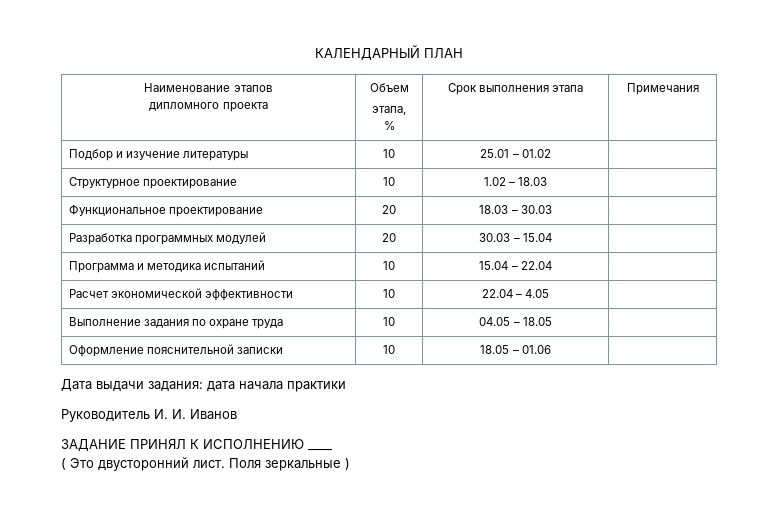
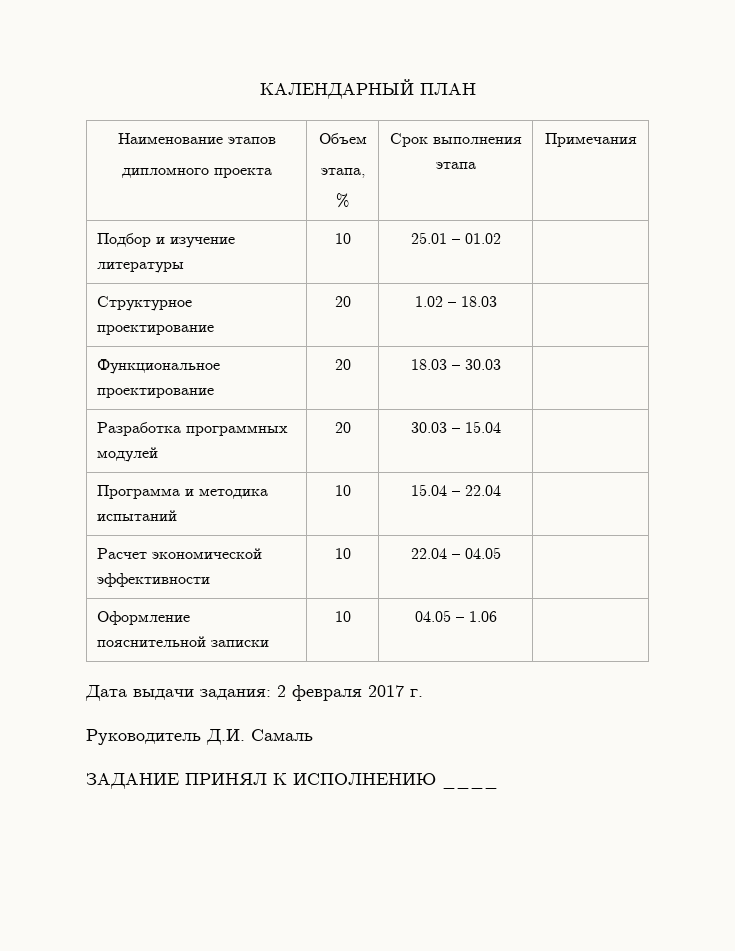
[383,177,395,186] 10 -> [334,296,351,307] 20
[525,289,550,298] [68,317,284,329] [383,317,395,326] [479,317,552,326] 4.05 | // Выполнение задания по охране труда | 10 | 04.05 – 18.05 -> [464,547,501,559] 04.05
[480,345,551,354] 18.05 – 01.06 -> [414,610,497,622] 04.05 – 1.06
[207,381,346,392] [61,409,237,422] дата начала практики // Руководитель И. И. Иванов -> [277,685,423,701] [86,729,313,745] 2 февраля 2017 г. // Руководитель Д.И. Самаль
[61,457,350,471] // ( Это двусторонний лист. Поля зеркальные ) -> (498, 787) none

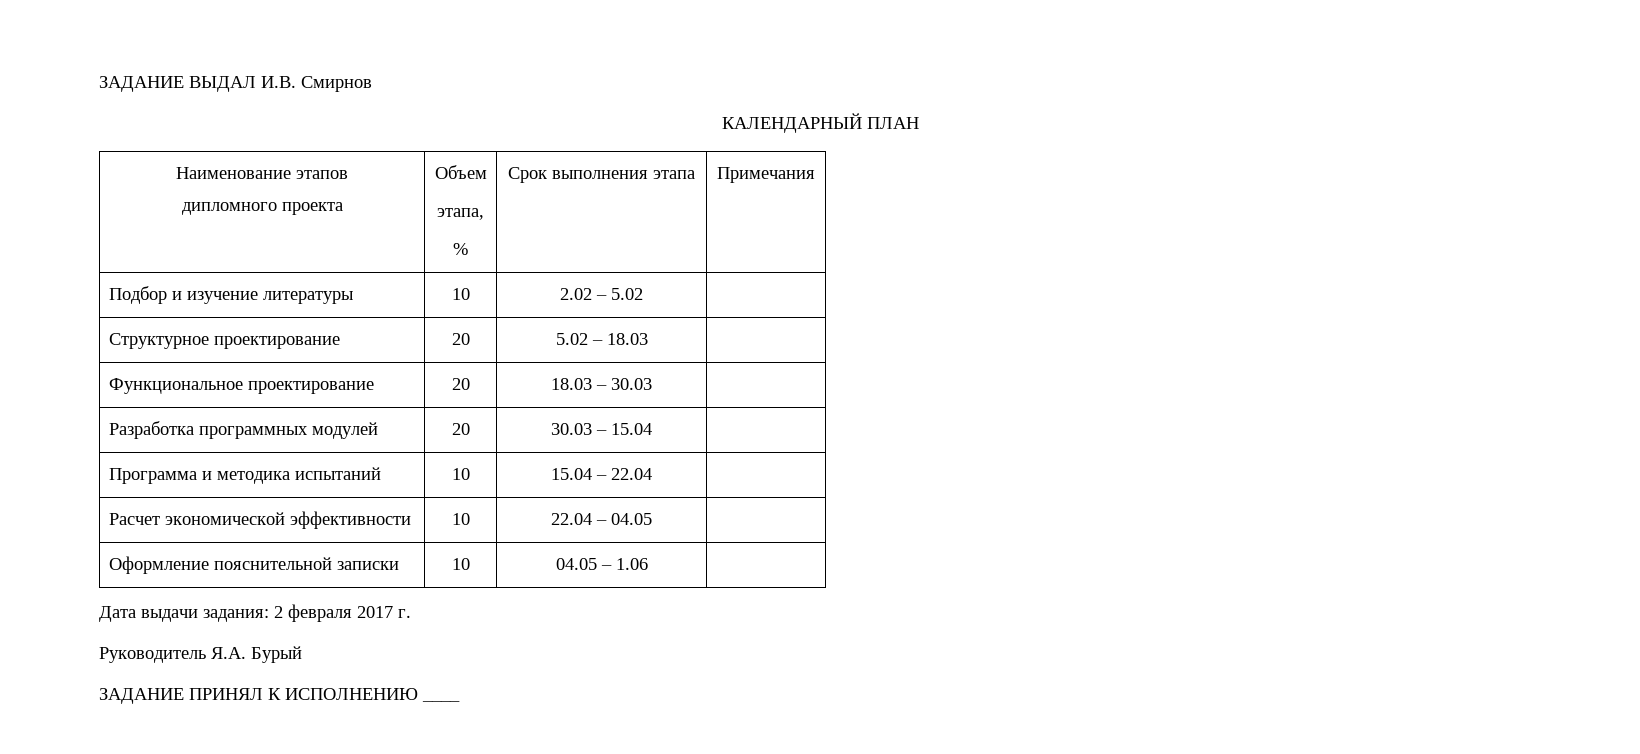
(259, 89) none -> [99,76,372,92] ЗАДАНИЕ ВЫДАЛ И.В. Смирнов //
[410,232,501,244] 25.01 – 01.02 -> [560,288,643,300] 2.02 – 5.02
[414,296,443,307] 1.02 -> [555,333,588,345] 5.02
[206,729,313,745] Д.И. Самаль -> [211,646,302,663] Я.А. Бурый

